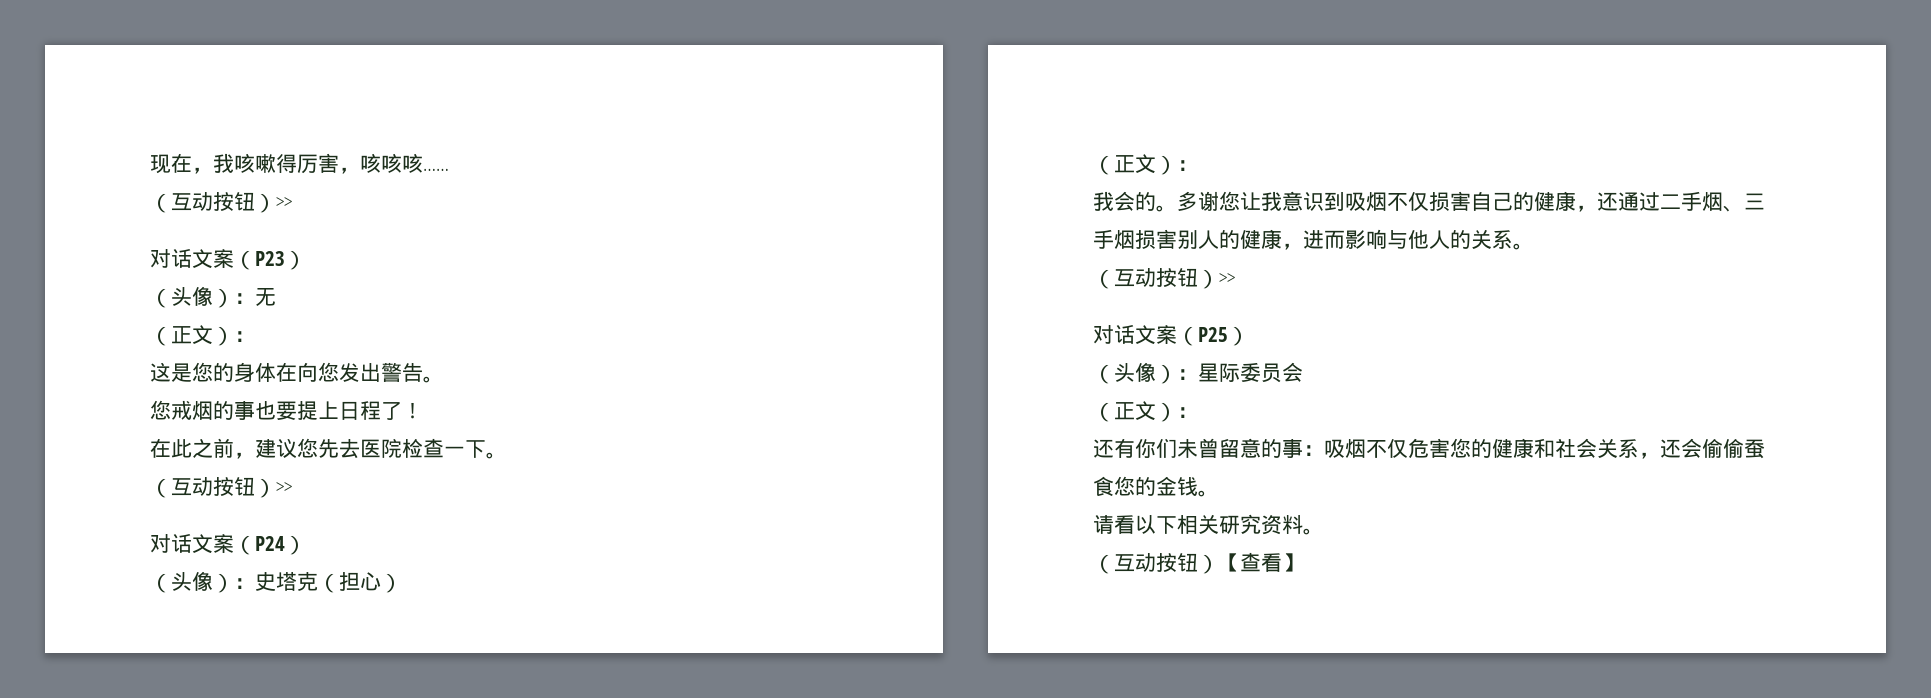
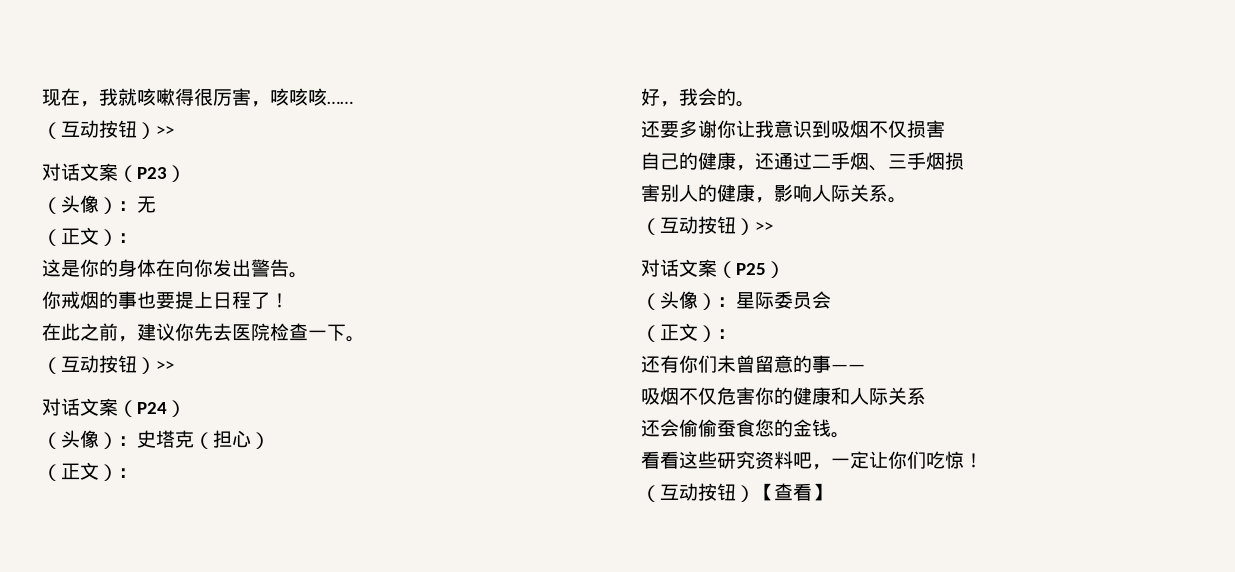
[234,153,297,173] 咳嗽得 -> [118,88,213,106] 就咳嗽得很
[192,362,213,382] 您 -> [80,259,99,277] 你
[318,362,339,382] 您 -> [194,259,213,277] 你
[150,400,171,420] 您 -> [42,291,61,309] 你
[297,438,318,458] 您 -> [175,323,194,341] 你
(1198, 165) none -> [641,88,679,107] 好，
[1177,191,1240,211] 多谢您 -> [641,120,736,138] // 还要多谢你
(1471, 201) none -> (945, 129) //
(1156, 239) none -> (964, 161) //
[1303,229,1471,249] 进而影响与他人的 -> [774,184,850,202] 影响人际
[1303,445,1324,456] ： -> [831,364,865,371] —— //
[1450,438,1471,458] 您 -> [755,387,774,405] 你
[1555,438,1660,459] 社会关系， -> [850,387,926,405] 人际关系 //
[1093,514,1324,535] 请看以下相关研究资料。 -> [641,451,983,470] 看看这些研究资料吧，一定让你们吃惊！

